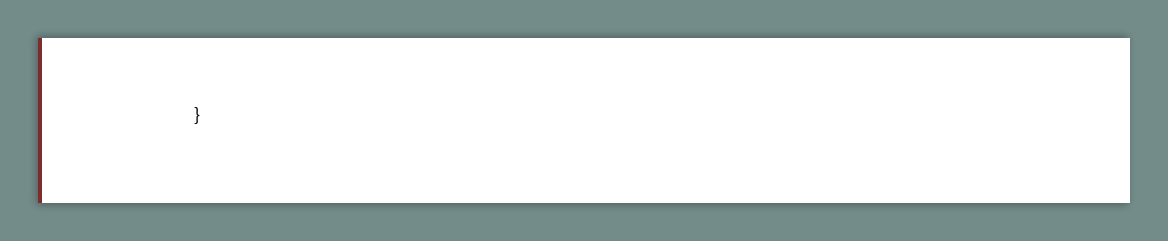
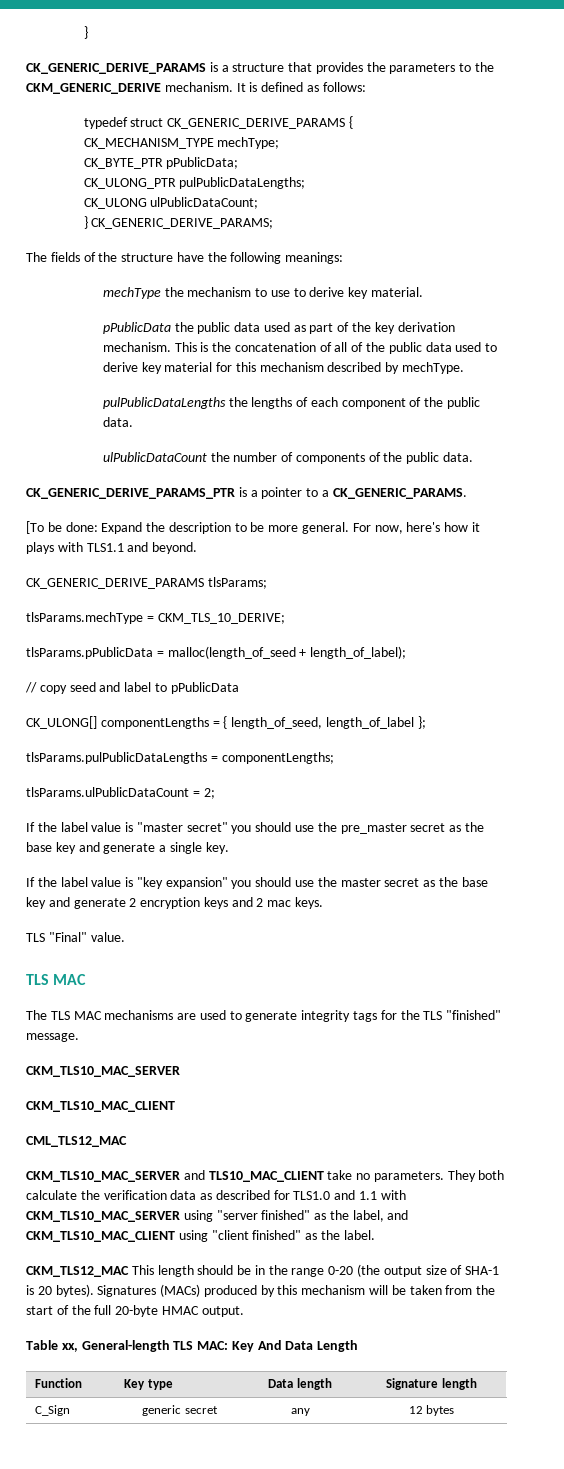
[193,107,200,124] } -> [83,26,88,39] [26,62,495,74] [26,82,366,94] [83,116,353,129] [83,137,280,149] [83,157,239,169] [83,177,306,189] [83,197,259,209] [83,216,274,229] [26,252,344,264] [102,287,423,299] [102,322,455,334] [102,342,498,354] [102,362,464,374] [102,397,480,409] [102,417,133,427] [102,452,473,464] [26,487,467,499] [26,521,480,534] [26,542,198,554] [26,577,267,589] [26,612,285,624] [26,646,407,659] [25,682,239,694] [26,716,426,729] [26,752,334,764] [26,787,215,799] [26,822,484,834] [26,842,229,854] [26,877,488,889] [26,897,324,909] [26,932,125,942] [26,974,87,985] [26,1010,502,1022] [26,1033,79,1042] [26,1066,180,1077] [26,1101,175,1112] [26,1136,127,1147] [26,1170,505,1182] [26,1190,406,1200] [26,1210,409,1222] [26,1230,375,1242] [26,1264,500,1277] [26,1284,496,1297] [26,1305,244,1317] [26,1340,359,1352] [35,1378,83,1388] [124,1379,173,1390] [268,1378,332,1390] [386,1378,477,1390] [35,1405,71,1416] [142,1405,218,1416] [290,1408,310,1416] [408,1405,455,1416] } // CK_GENERIC_DERIVE_PARAMS is a structure that provides the parameters to the CKM_GENERIC_DERIVE mechanism. It is defined as follows: // typedef struct CK_GENERIC_DERIVE_PARAMS { // CK_MECHANISM_TYPE mechType; // CK_BYTE_PTR pPublicData; // CK_ULONG_PTR pulPublicDataLengths; // CK_ULONG ulPublicDataCount; // } CK_GENERIC_DERIVE_PARAMS; // The fields of the structure have the following meanings: // mechType the mechanism to use to derive key material. // pPublicData the public data used as part of the key derivation mechanism. This is the concatenation of all of the public data used to derive key material for this mechanism described by mechType. // pulPublicDataLengths the lengths of each component of the public data. // ulPublicDataCount the number of components of the public data. // CK_GENERIC_DERIVE_PARAMS_PTR is a pointer to a CK_GENERIC_PARAMS. // [To be done: Expand the description to be more general. For now, here's how it plays with TLS1.1 and beyond. // CK_GENERIC_DERIVE_PARAMS tlsParams; // tlsParams.mechType = CKM_TLS_10_DERIVE; // tlsParams.pPublicData = malloc(length_of_seed + length_of_label); // // copy seed and label to pPublicData // CK_ULONG[] componentLengths = { length_of_seed, length_of_label }; // tlsParams.pulPublicDataLengths = componentLengths; // tlsParams.ulPublicDataCount = 2; // If the label value is "master secret" you should use the pre_master secret as the base key and generate a single key. // If the label value is "key expansion" you should use the master secret as the base key and generate 2 encryption keys and 2 mac keys. // TLS "Final" value. // TLS MAC // The TLS MAC mechanisms are used to generate integrity tags for the TLS "finished" message. // CKM_TLS10_MAC_SERVER // CKM_TLS10_MAC_CLIENT // CML_TLS12_MAC // CKM_TLS10_MAC_SERVER and TLS10_MAC_CLIENT take no parameters. They both calculate the verification data as described for TLS1.0 and 1.1 with CKM_TLS10_MAC_SERVER using "server finished" as the label, and CKM_TLS10_MAC_CLIENT using "client finished" as the label. // CKM_TLS12_MAC This length should be in the range 0-20 (the output size of SHA-1 is 20 bytes). Signatures (MACs) produced by this mechanism will be taken from the start of the full 20-byte HMAC output. // Table xx, General-length TLS MAC: Key And Data Length // Function | Key type | Data length | Signature length // C_Sign | generic secret | any | 12 bytes

